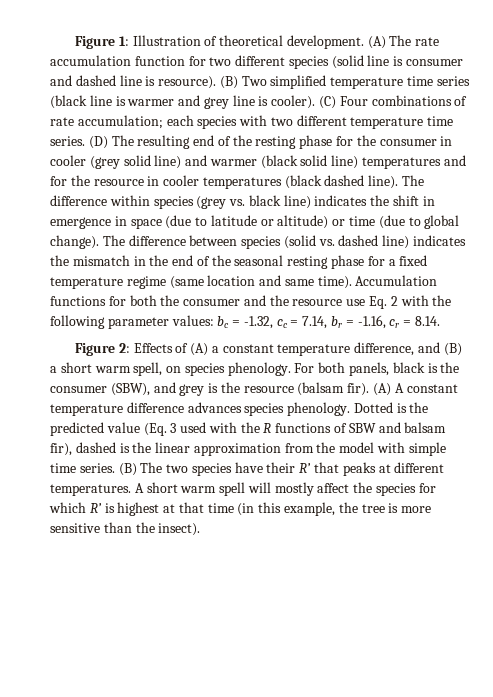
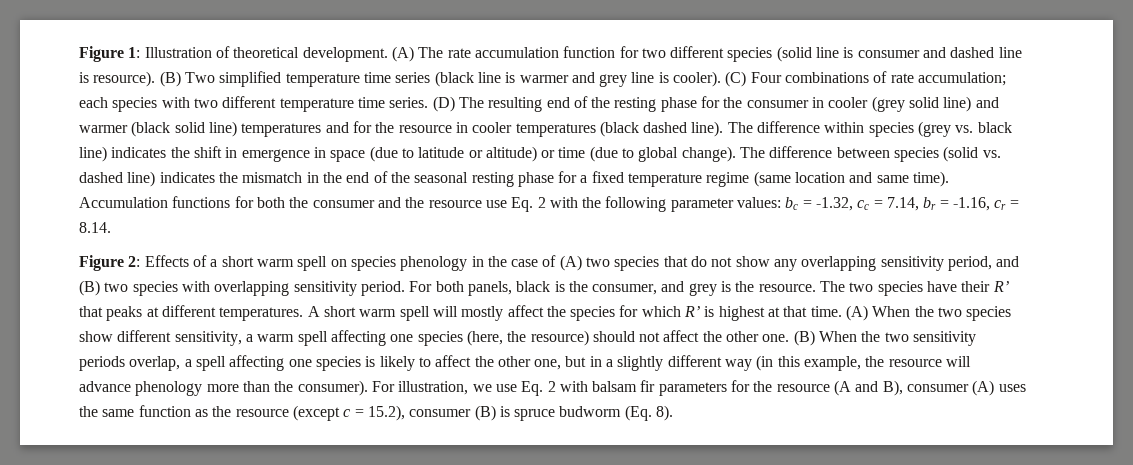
[190,342,462,356] (A) a constant temperature difference, and (B) -> (207, 261) none
[133,362,163,376] spell, -> [297,256,328,271] spell
[227,362,291,376] phenology. -> [400,255,1020,271] [79,280,405,296] phenology in the case of (A) two species that do not show any overlapping sensitivity period, and (B) two species with overlapping sensitivity period.
[50,383,150,396] consumer (SBW), -> [592,284,658,295] consumer,
[243,382,458,396] [50,402,429,416] [50,422,447,436] [50,442,446,456] [50,463,137,476] resource (balsam fir). (A) A constant temperature difference advances species phenology. Dotted is the predicted value (Eq. 3 used with the R functions of SBW and balsam fir), dashed is the linear approximation from the model with simple time series. (B) -> [758,284,816,292] resource.
[207,502,432,516] [50,522,201,536] time (in this example, the tree is more sensitive than the insect). -> [810,305,1012,321] [79,330,977,346] [79,355,972,371] [79,380,1026,396] [79,405,674,421] time. (A) When the two species show different sensitivity, a warm spell affecting one species (here, the resource) should not affect the other one. (B) When the two sensitivity periods overlap, a spell affecting one species is likely to affect the other one, but in a slightly different way (in this example, the resource will advance phenology more than the consumer). For illustration, we use Eq. 2 with balsam fir parameters for the resource (A and B), consumer (A) uses the same function as the resource (except c = 15.2), consumer (B) is spruce budworm (Eq. 8).

